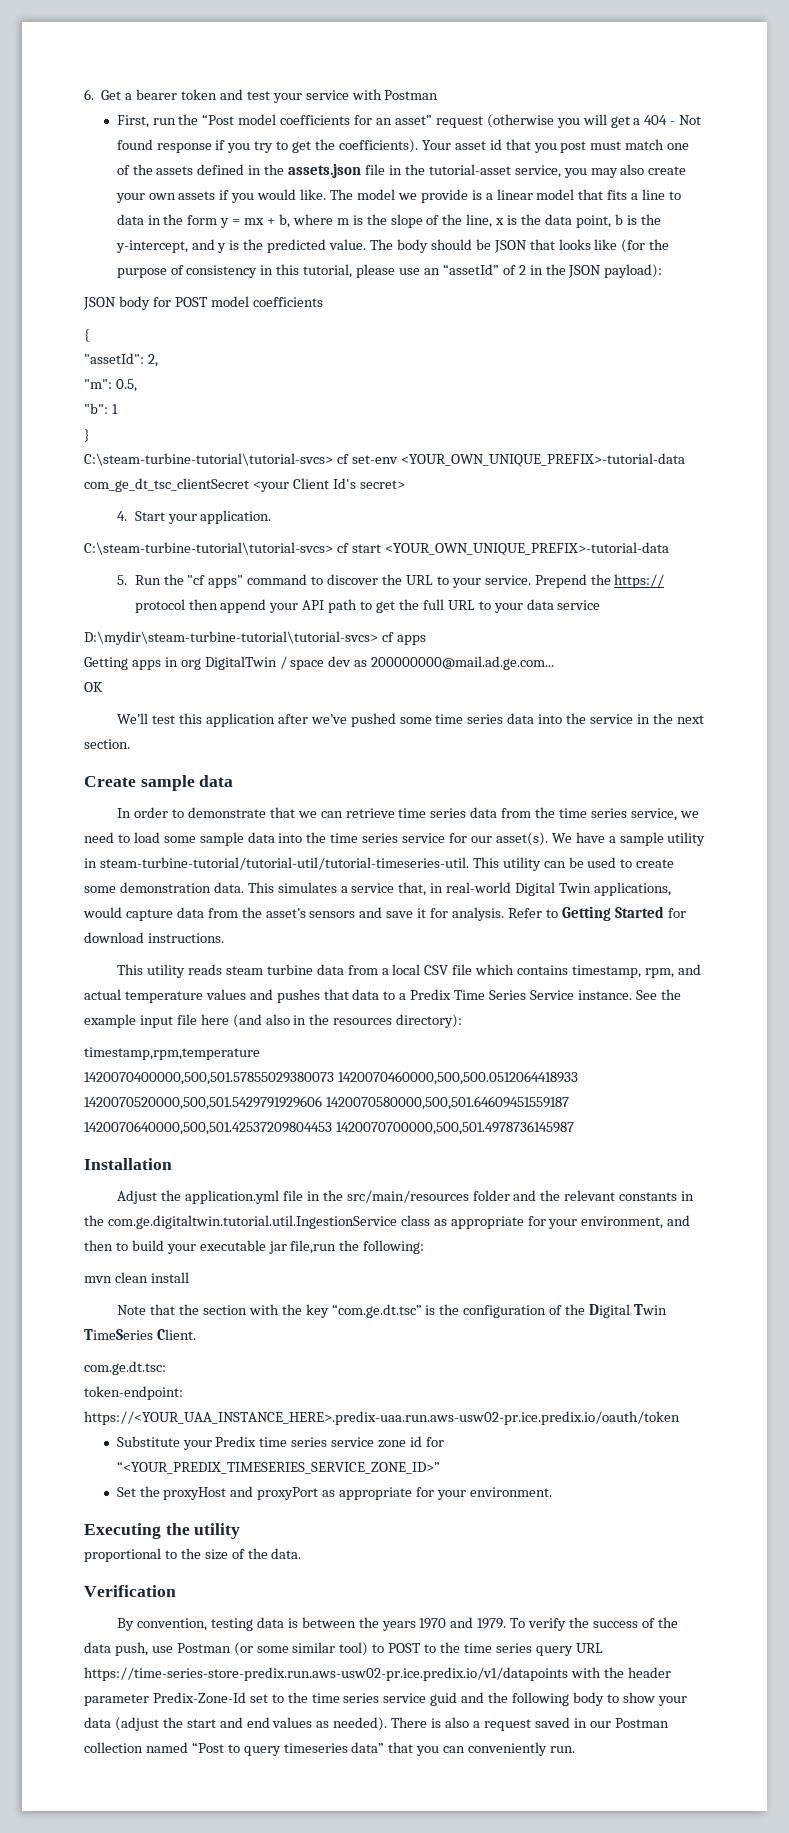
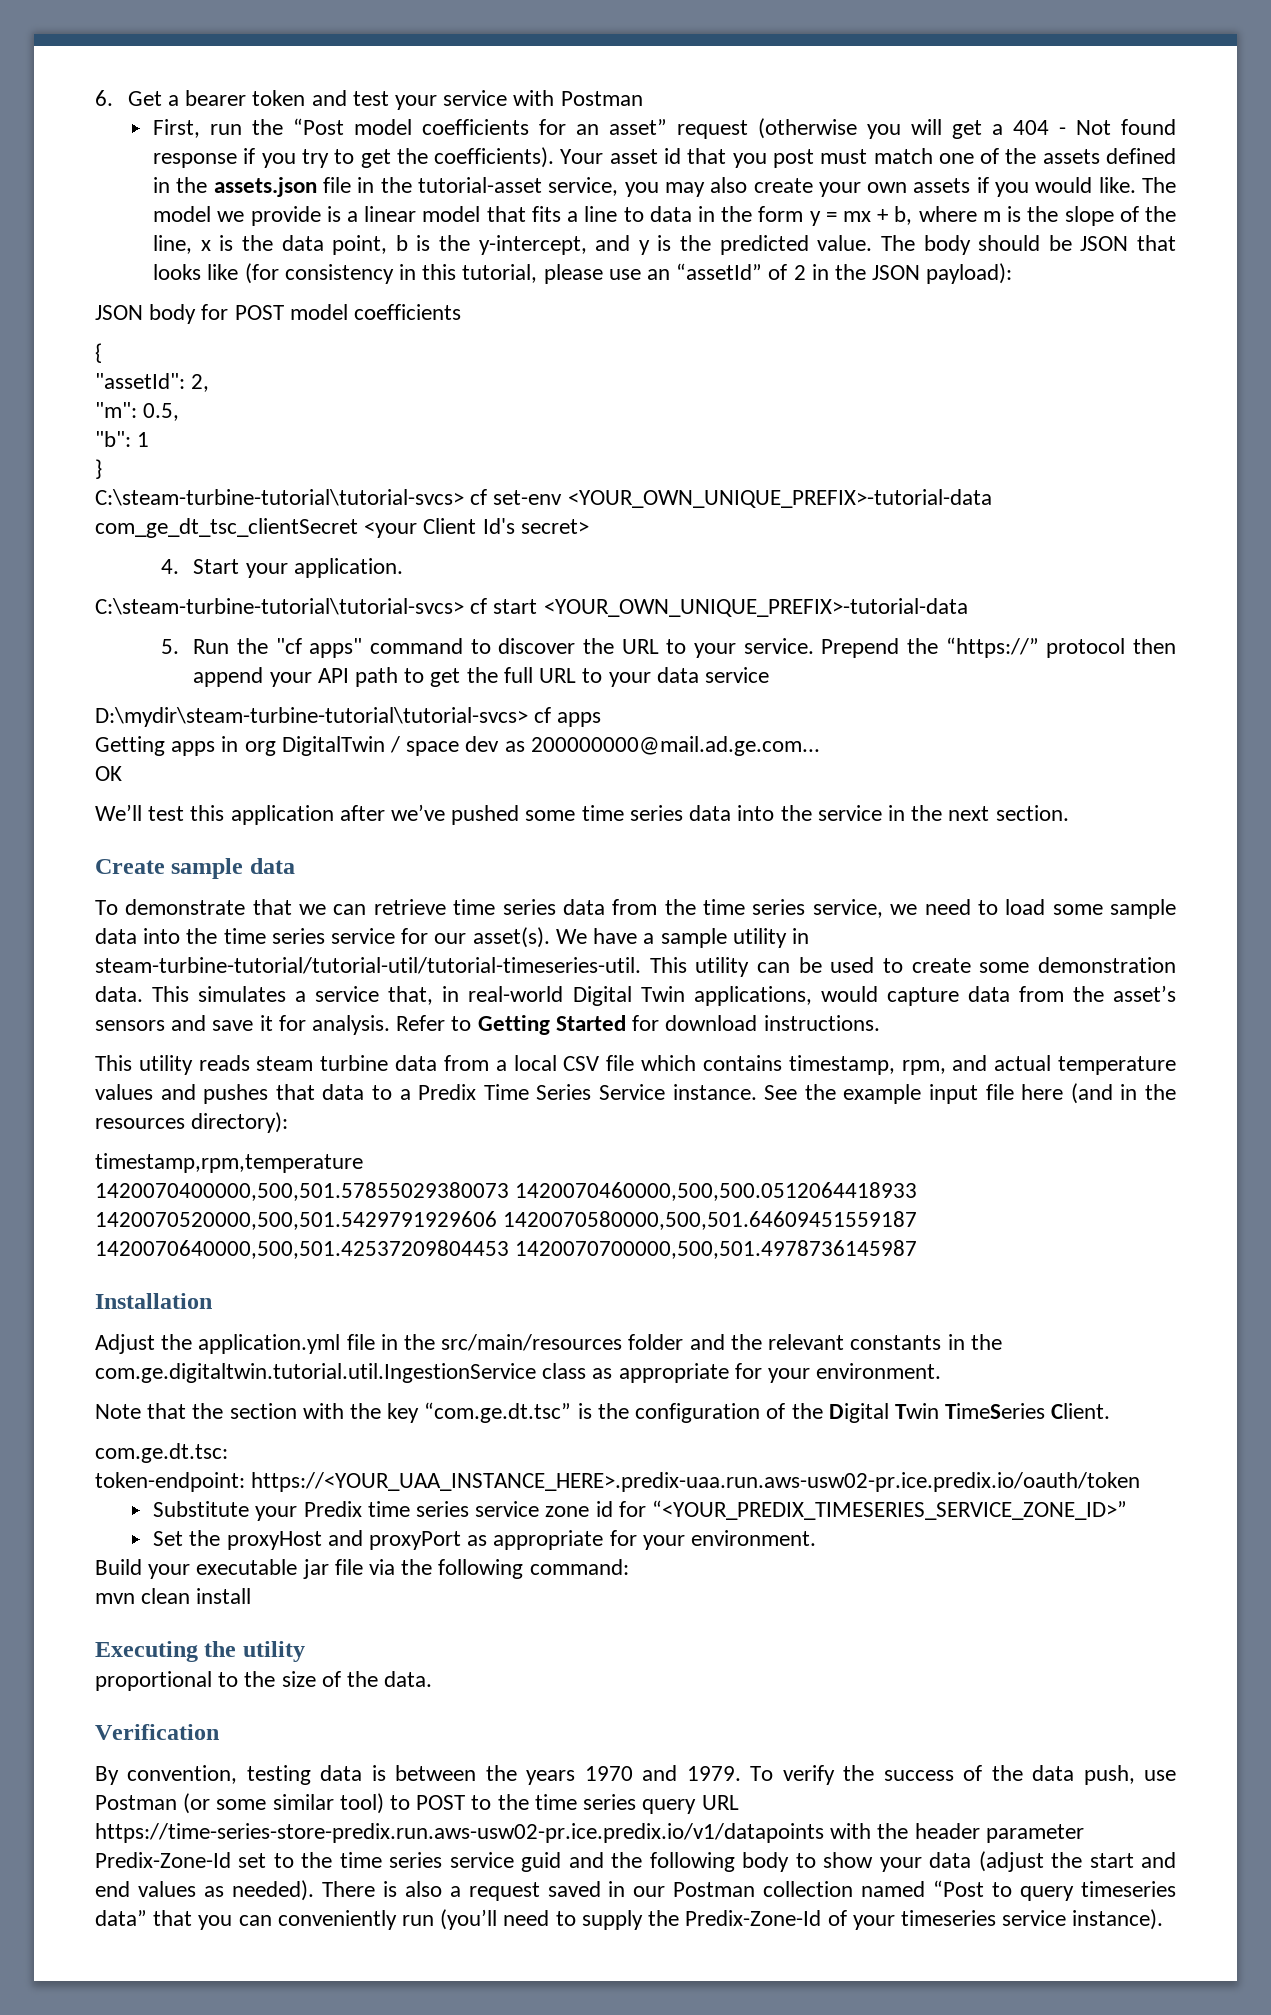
[649,239,670,250] [116,265,184,278] the purpose of -> (279, 273) none
[614,574,665,588] https:// -> [945,637,1039,658] “https://”
[117,807,184,818] In order to -> [95,900,118,915] To
[265,1014,290,1025] also -> (1113, 1093) none
[581,1215,691,1229] [84,1240,425,1254] [84,1272,189,1283] environment, and then to build your executable jar file,run the following: // mvn clean install -> [816,1363,942,1379] environment.
(552, 1492) none -> [95,1559,629,1579] [95,1588,252,1604] // Build your executable jar file via the following command: // mvn clean install
[550,1746,576,1753] run. -> [402,1909,1164,1930] run (you’ll need to supply the Predix-Zone-Id of your timeseries service instance).

